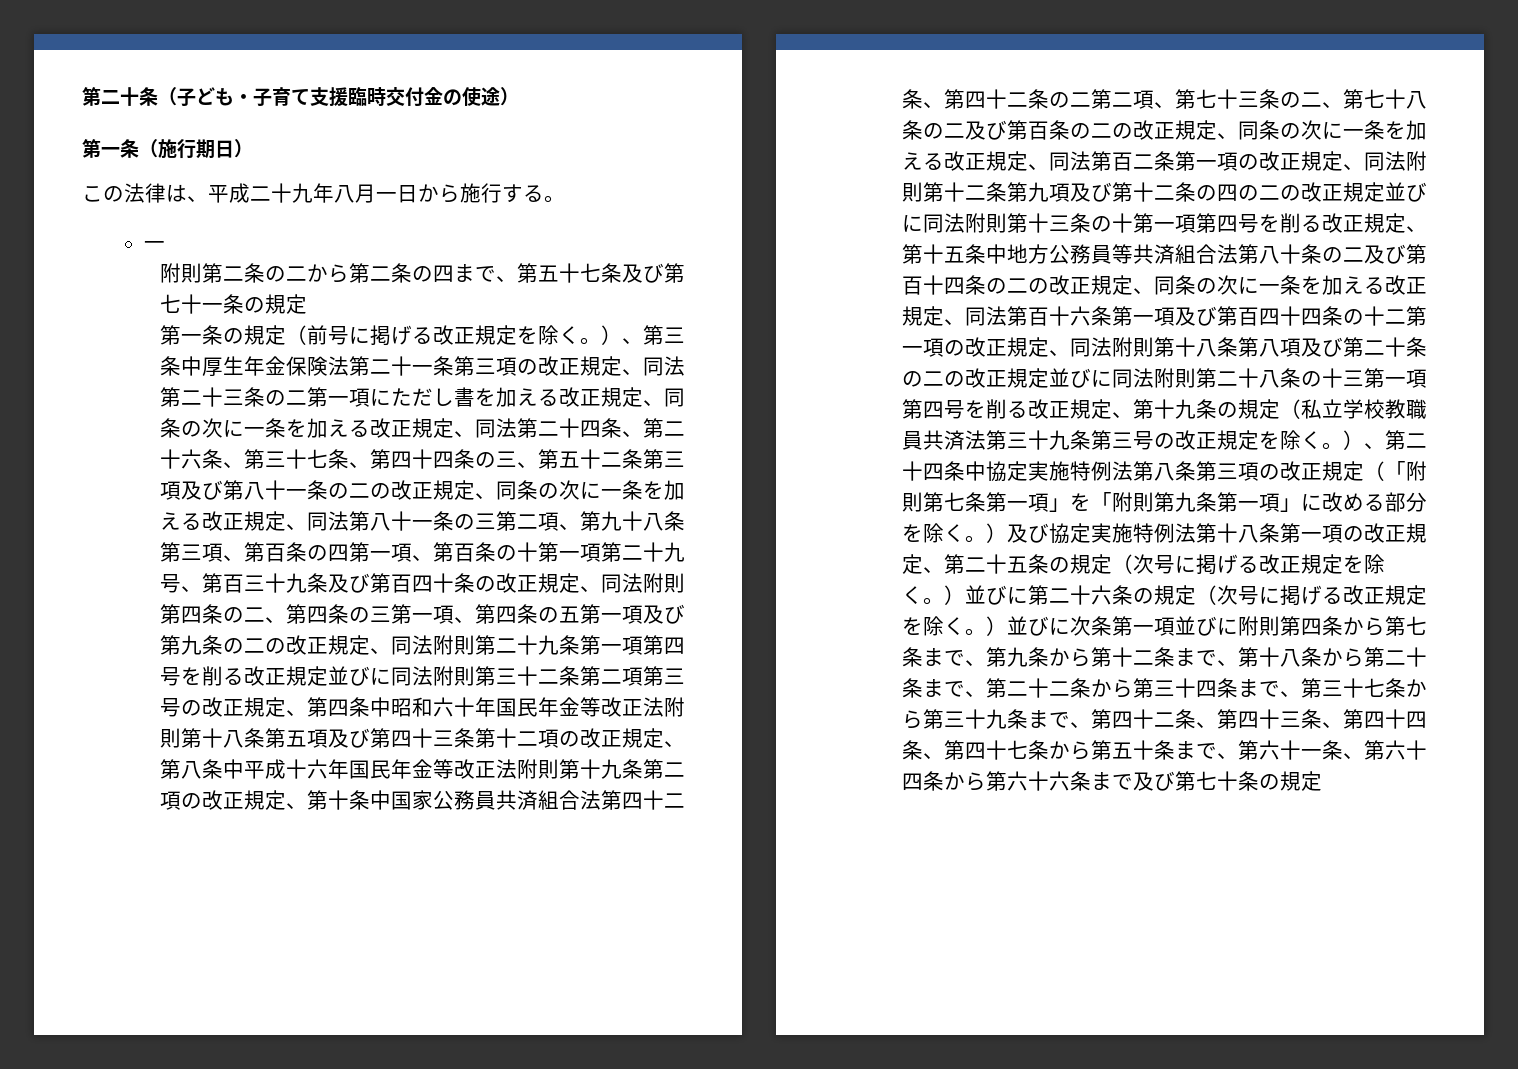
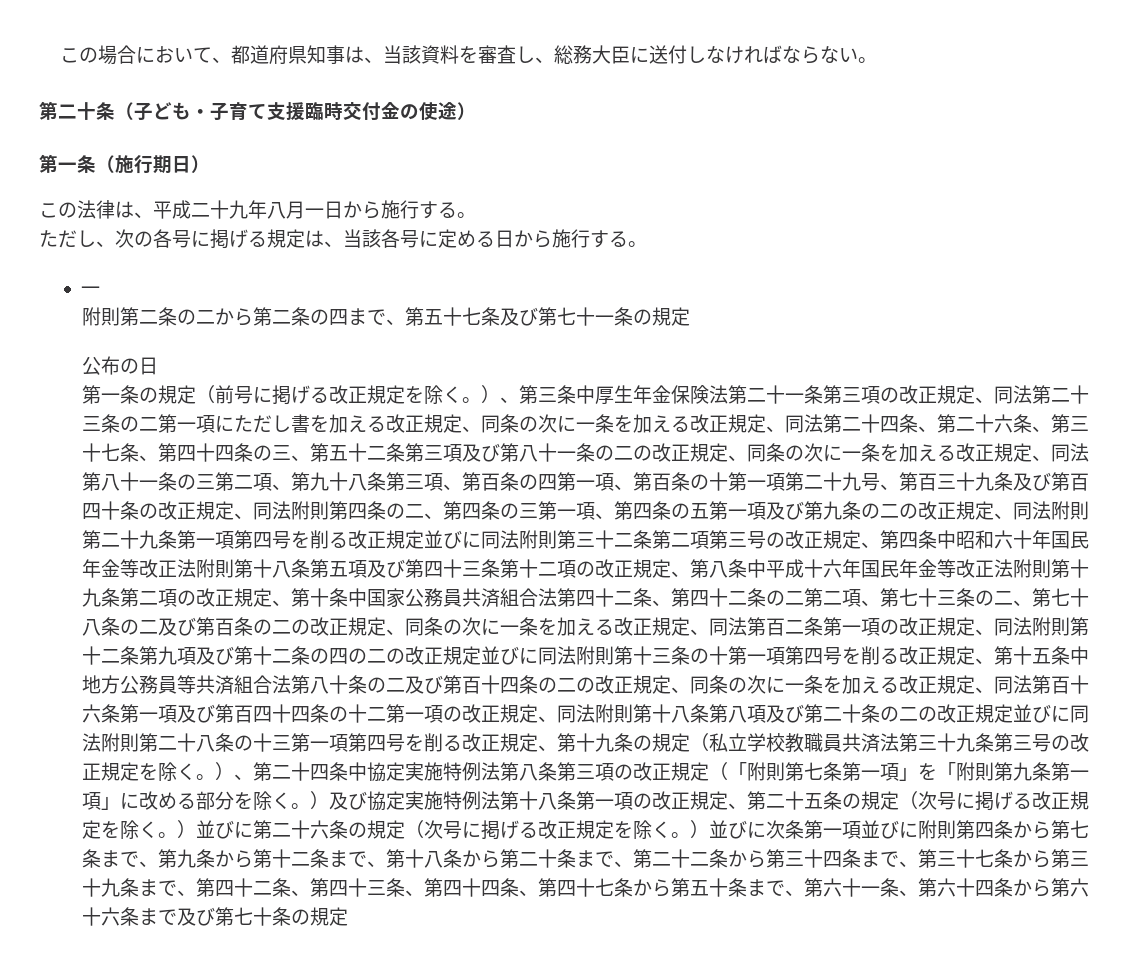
(82, 96) none -> [60,45,878,65] この場合において、都道府県知事は、当該資料を審査し、総務大臣に送付しなければならない。 //
(565, 199) none -> [39,229,647,249] // ただし、次の各号に掲げる規定は、当該各号に定める日から施行する。
(308, 304) none -> [81,356,158,375] // 公布の日

